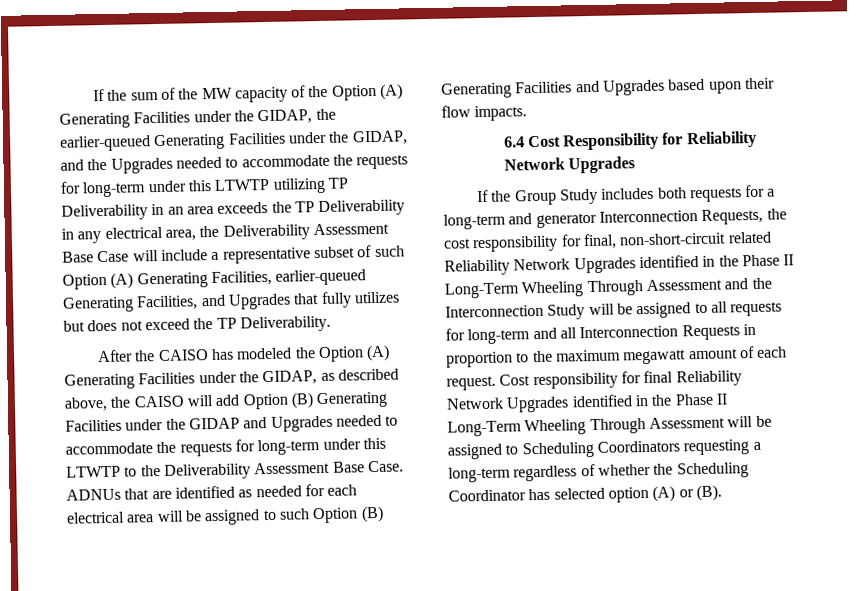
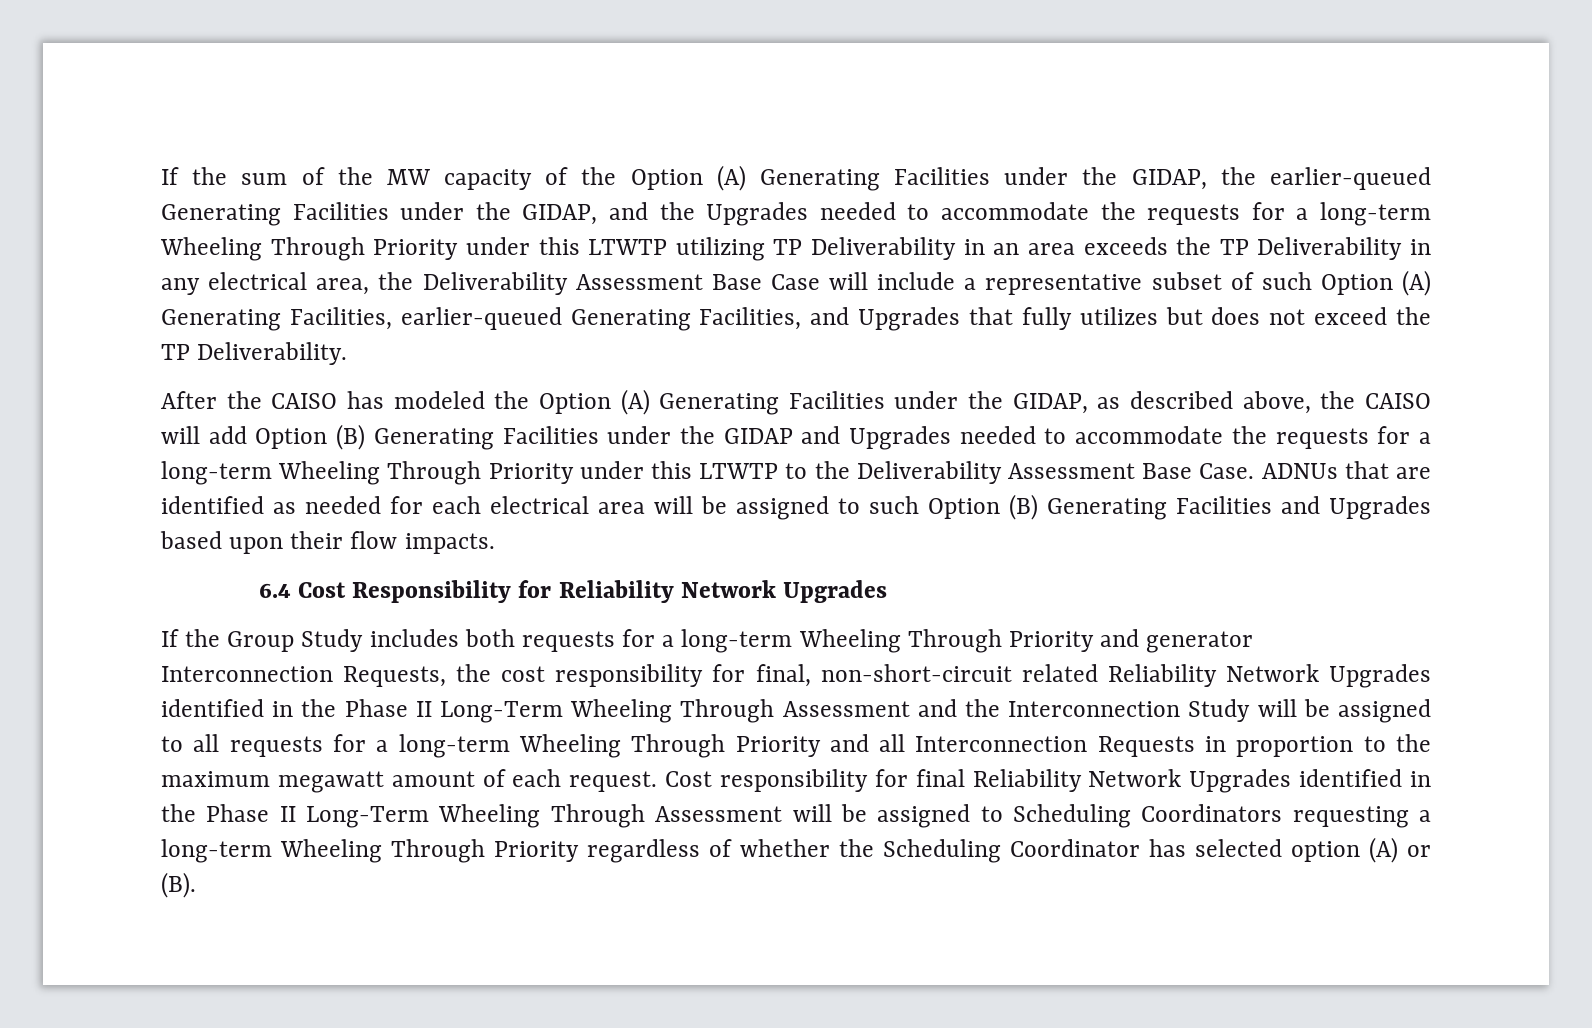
[82,181,147,198] long-term -> [1296,202,1431,226] [160,237,459,261] a long-term Wheeling Through Priority
[257,439,321,456] long-term -> [1419,432,1432,444] [161,461,574,485] a long-term Wheeling Through Priority
(506, 221) none -> [798,629,1094,653] Wheeling Through Priority
[467,328,531,345] long-term -> [376,734,821,758] a long-term Wheeling Through Priority
(511, 474) none -> [280,839,579,863] Wheeling Through Priority

